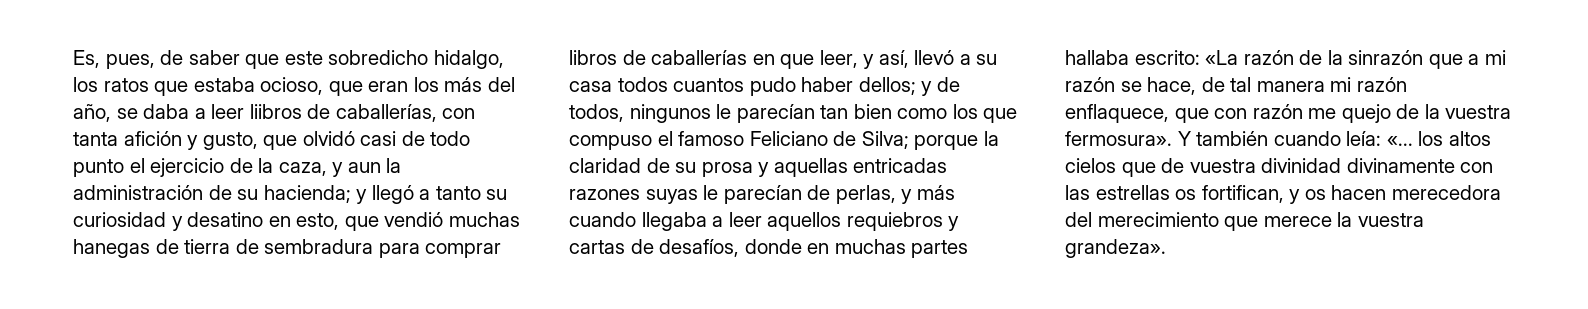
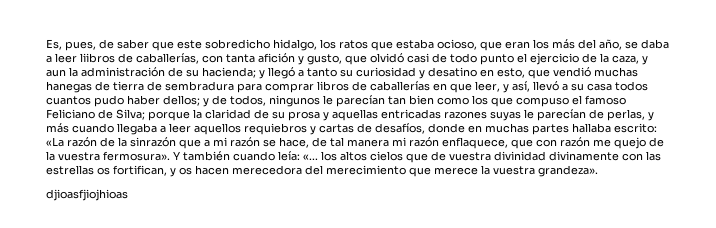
(1166, 248) none -> [46,189,128,201] // djioasfjiojhioas

